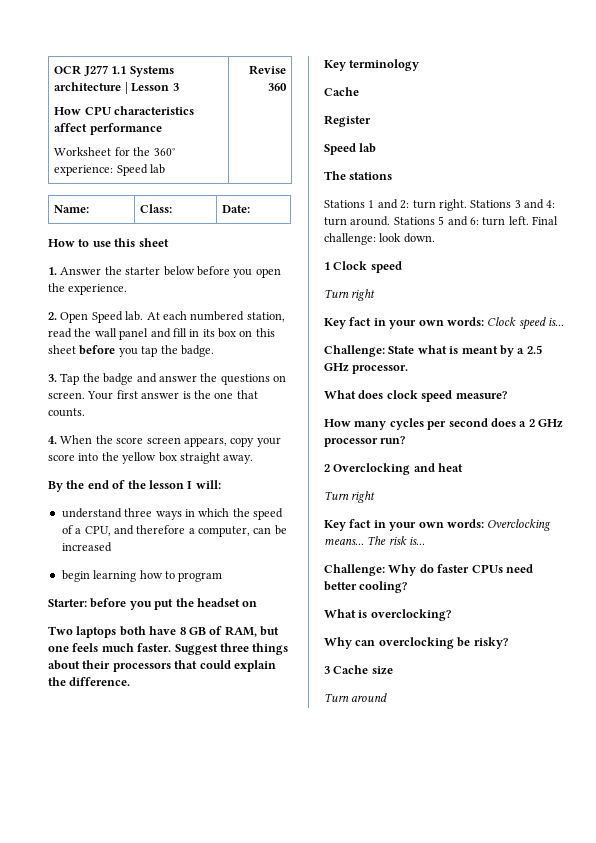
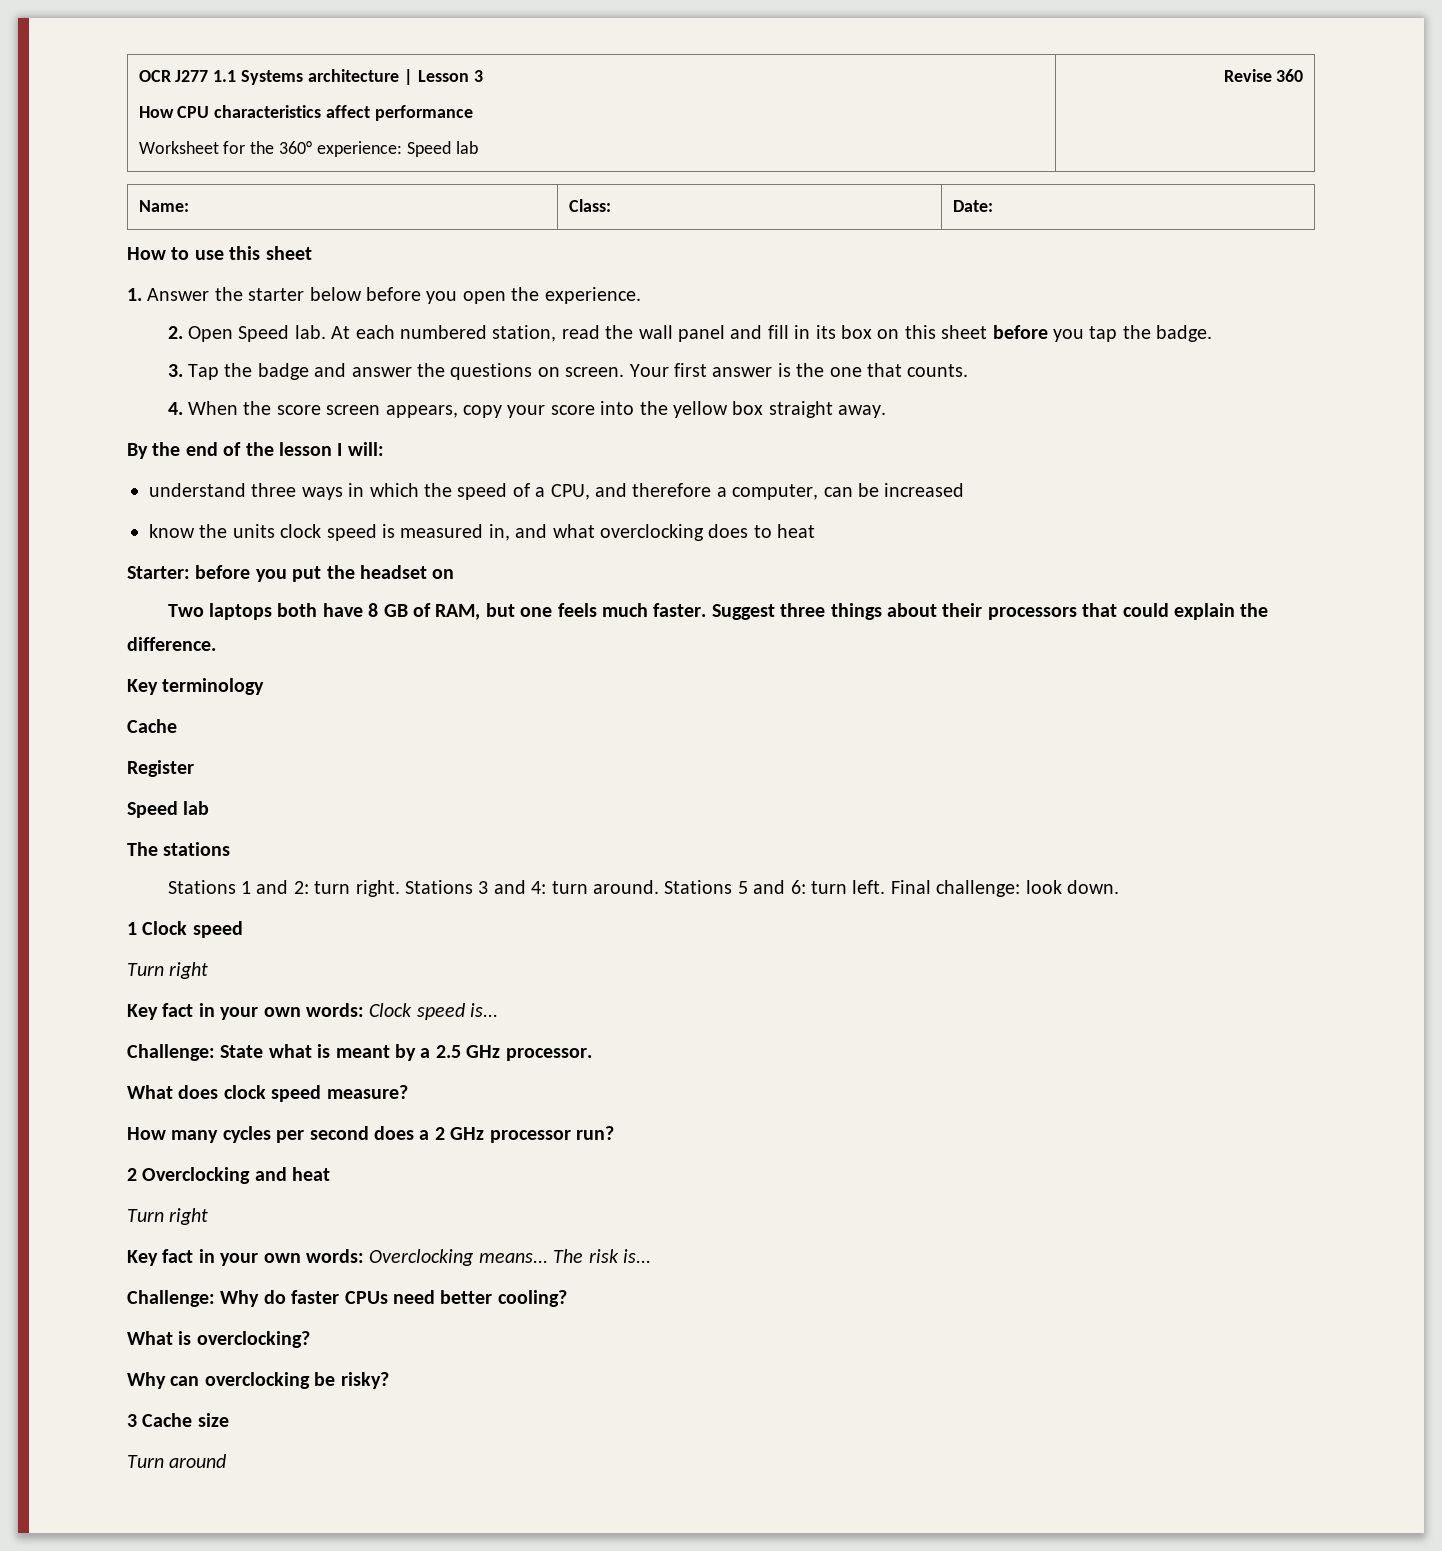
[61,570,223,582] begin learning how to program -> [149,524,816,541] know the units clock speed is measured in, and what overclocking does to heat

